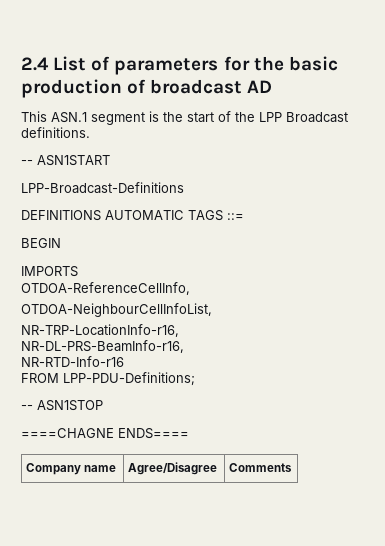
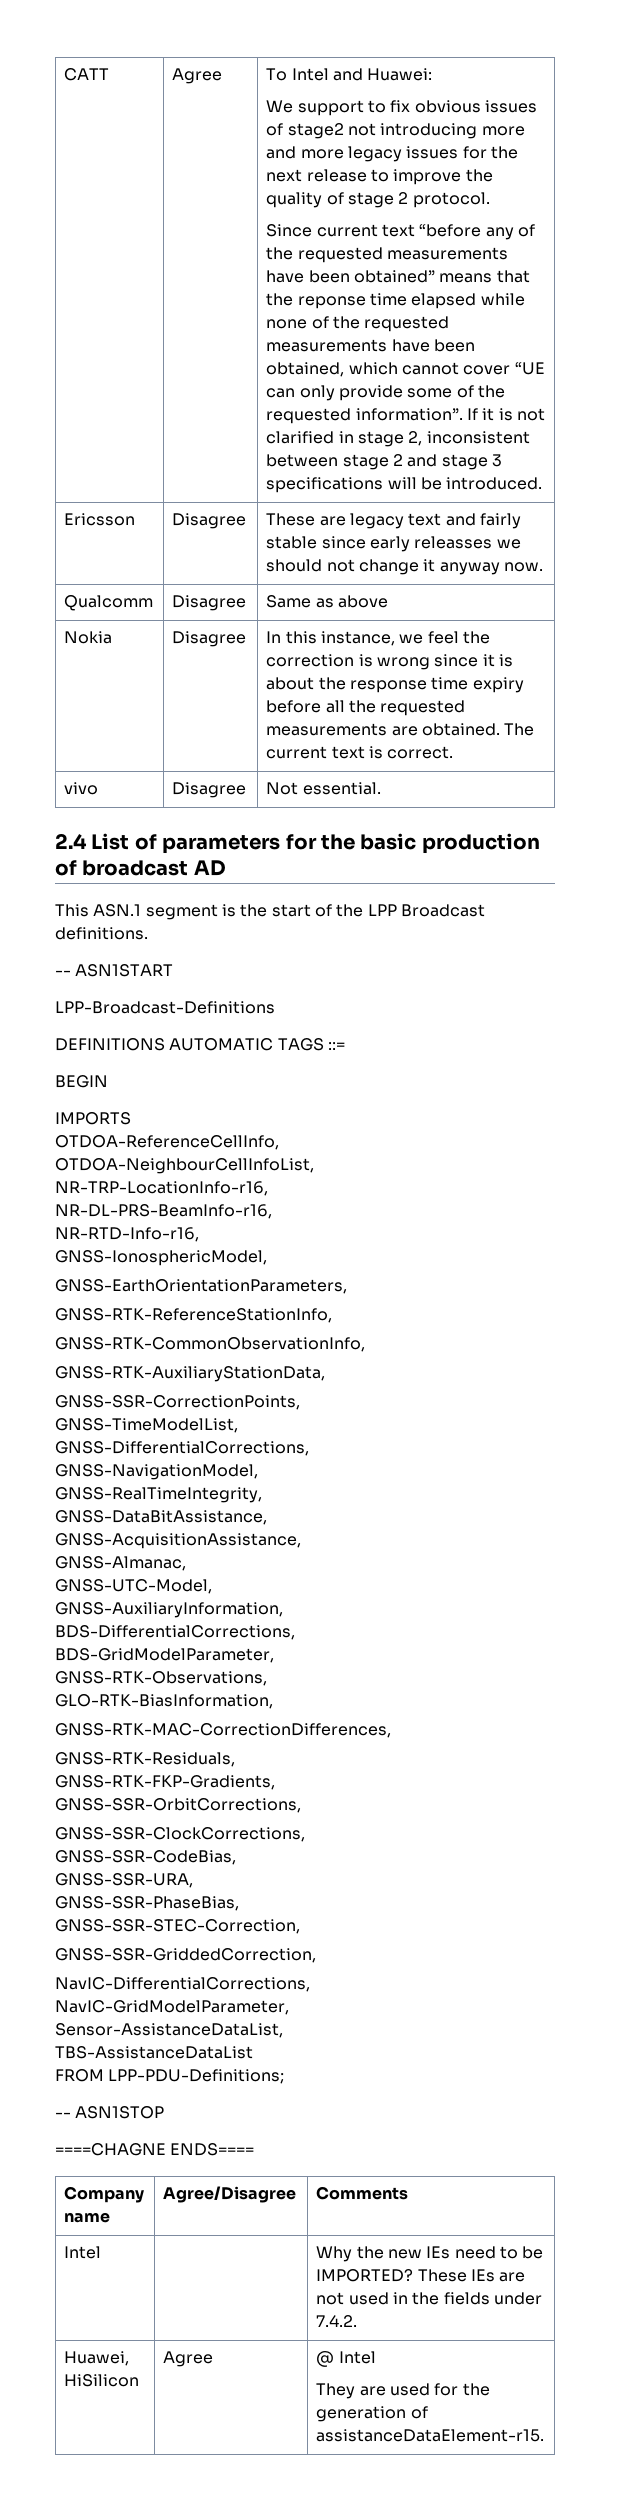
(21, 64) none -> [64,68,110,81] [172,68,223,84] [266,68,433,81] [266,100,537,116] [266,123,525,139] [266,146,518,162] [266,169,493,185] [266,192,490,208] [266,224,535,240] [266,247,508,263] [266,270,530,283] [266,293,525,309] [266,316,450,332] [266,339,475,352] [266,362,545,377] [266,385,505,401] [266,408,545,424] [266,431,530,447] [266,454,502,470] [266,477,543,493] [64,513,136,526] [172,513,247,529] [266,513,521,529] [266,536,521,552] [266,559,543,575] [64,595,154,611] [172,595,247,611] [266,595,388,608] [64,631,113,644] [172,631,247,647] [266,631,490,646] [266,654,513,670] [266,677,524,693] [266,700,466,716] [266,723,535,736] [266,746,454,759] [64,782,99,795] [172,782,247,798] [266,782,381,795] CATT | Agree | To Intel and Huawei: // We support to fix obvious issues of stage2 not introducing more and more legacy issues for the next release to improve the quality of stage 2 protocol. // Since current text “before any of the requested measurements have been obtained” means that the reponse time elapsed while none of the requested measurements have been obtained, which cannot cover “UE can only provide some of the requested information”. If it is not clarified in stage 2, inconsistent between stage 2 and stage 3 specifications will be introduced. // Ericsson | Disagree | These are legacy text and fairly stable since early releasses we should not change it anyway now. // Qualcomm | Disagree | Same as above // Nokia | Disagree | In this instance, we feel the correction is wrong since it is about the response time expiry before all the requested measurements are obtained. The current text is correct. // vivo | Disagree | Not essential. //
[21,356,124,367] NR-RTD-Info-r16 -> [55,1227,199,1242] [55,1250,267,1266] [55,1279,347,1294] [55,1308,332,1323] [55,1337,365,1352] [55,1366,325,1382] [55,1395,300,1410] [55,1418,238,1433] [55,1441,309,1456] [55,1464,258,1480] [55,1487,262,1503] [55,1510,267,1525] [55,1533,301,1549] [55,1556,186,1571] [55,1579,212,1594] [55,1602,283,1618] [55,1625,295,1640] [55,1648,274,1663] [55,1671,267,1686] [55,1694,273,1709] [55,1723,391,1738] [55,1752,235,1767] [55,1775,275,1790] [55,1798,301,1813] [55,1827,305,1842] [55,1850,236,1865] [55,1873,193,1888] [55,1896,239,1911] [55,1919,300,1934] [55,1948,316,1963] [55,1977,310,1992] [55,2000,289,2015] [55,2023,283,2038] [55,2046,253,2059] NR-RTD-Info-r16, // GNSS-IonosphericModel, // GNSS-EarthOrientationParameters, // GNSS-RTK-ReferenceStationInfo, // GNSS-RTK-CommonObservationInfo, // GNSS-RTK-AuxiliaryStationData, // GNSS-SSR-CorrectionPoints, // GNSS-TimeModelList, // GNSS-DifferentialCorrections, // GNSS-NavigationModel, // GNSS-RealTimeIntegrity, // GNSS-DataBitAssistance, // GNSS-AcquisitionAssistance, // GNSS-Almanac, // GNSS-UTC-Model, // GNSS-AuxiliaryInformation, // BDS-DifferentialCorrections, // BDS-GridModelParameter, // GNSS-RTK-Observations, // GLO-RTK-BiasInformation, // GNSS-RTK-MAC-CorrectionDifferences, // GNSS-RTK-Residuals, // GNSS-RTK-FKP-Gradients, // GNSS-SSR-OrbitCorrections, // GNSS-SSR-ClockCorrections, // GNSS-SSR-CodeBias, // GNSS-SSR-URA, // GNSS-SSR-PhaseBias, // GNSS-SSR-STEC-Correction, // GNSS-SSR-GriddedCorrection, // NavIC-DifferentialCorrections, // NavIC-GridModelParameter, // Sensor-AssistanceDataList, // TBS-AssistanceDataList
(293, 467) none -> [64,2246,102,2259] [316,2246,544,2262] [316,2269,526,2282] [316,2292,542,2305] [316,2315,358,2327] [64,2351,130,2366] [64,2374,140,2387] [163,2351,214,2367] [316,2351,376,2367] [316,2383,490,2399] [316,2406,428,2422] [316,2429,545,2442] // Intel | | Why the new IEs need to be IMPORTED? These IEs are not used in the fields under 7.4.2. // Huawei, HiSilicon | Agree | @ Intel // They are used for the generation of assistanceDataElement-r15.

